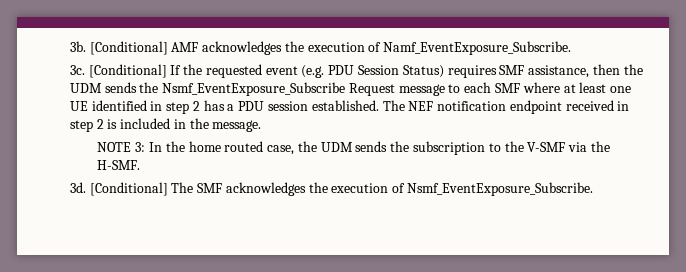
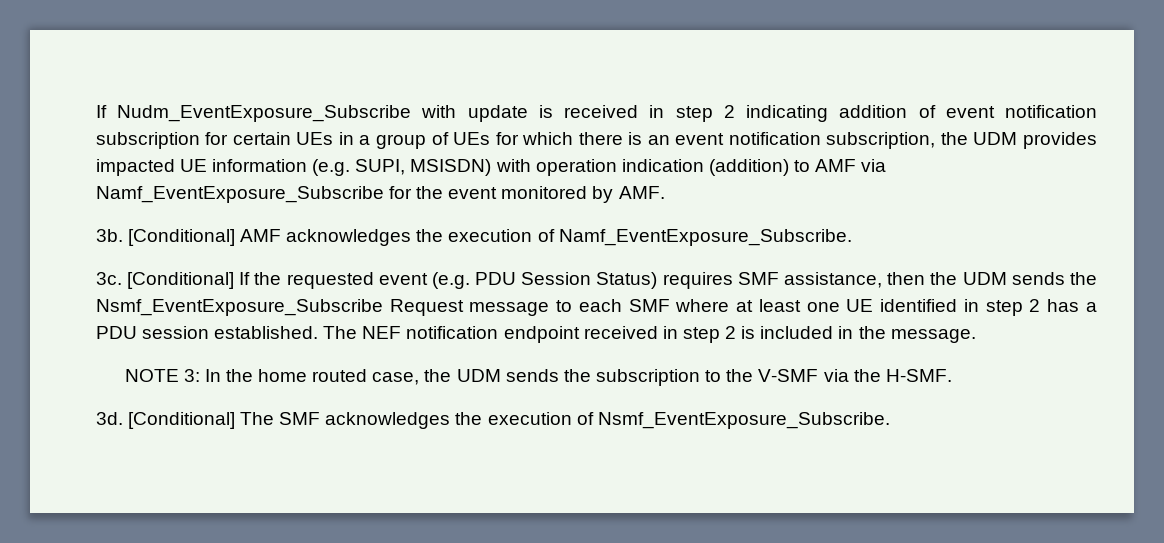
(69, 46) none -> [95,105,1097,122] [95,132,1097,149] [95,159,887,176] [95,186,665,203] If Nudm_EventExposure_Subscribe with update is received in step 2 indicating addition of event notification subscription for certain UEs in a group of UEs for which there is an event notification subscription, the UDM provides impacted UE information (e.g. SUPI, MSISDN) with operation indication (addition) to AMF via Namf_EventExposure_Subscribe for the event monitored by AMF. //

